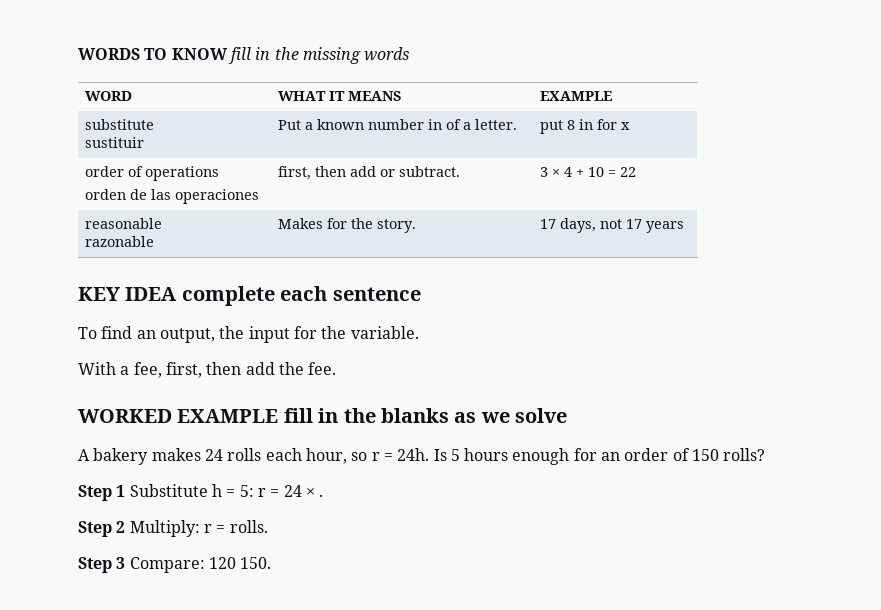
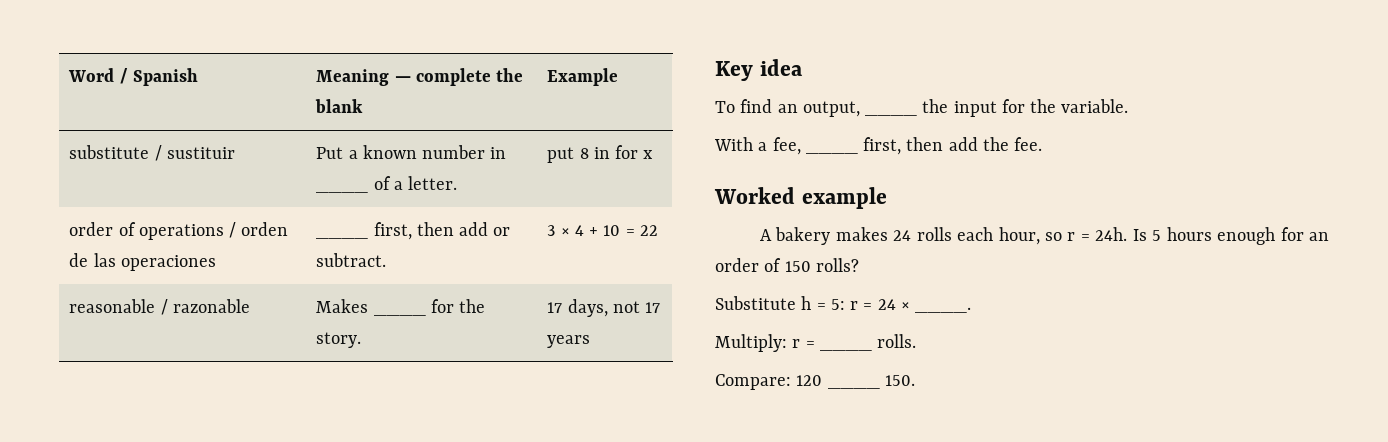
[78,47,410,64] [85,91,133,101] [278,91,403,101] [540,91,613,101] WORDS TO KNOW fill in the missing words // WORD | WHAT IT MEANS | EXAMPLE -> [68,68,198,86] [316,68,524,86] [315,99,364,113] [547,68,619,86] Word / Spanish | Meaning — complete the blank | Example
(155, 124) // -> [154,145,162,161] /
(443, 124) none -> [316,190,369,193] ____
(220, 173) // -> [229,222,237,238] /
(260, 196) none -> [316,236,369,239] ____
(163, 223) // -> [160,299,168,315] /
(324, 223) none -> [373,313,426,316] ____
[78,286,421,306] KEY IDEA complete each sentence -> [715,59,803,81] Key idea
(215, 335) none -> [865,113,918,116] ____
(162, 370) none -> [805,151,858,154] ____
[78,408,568,423] WORKED EXAMPLE fill in the blanks as we solve -> [714,187,887,209] Worked example
[78,485,126,501] Step 1 -> (859, 265) none
[319,494,324,497] [78,521,126,537] . // Step 2 -> [915,307,972,313] ____. //
(226, 529) none -> [819,348,872,351] ____
[78,557,126,573] Step 3 -> (917, 341) none
(236, 563) none -> [827,386,880,389] ____

